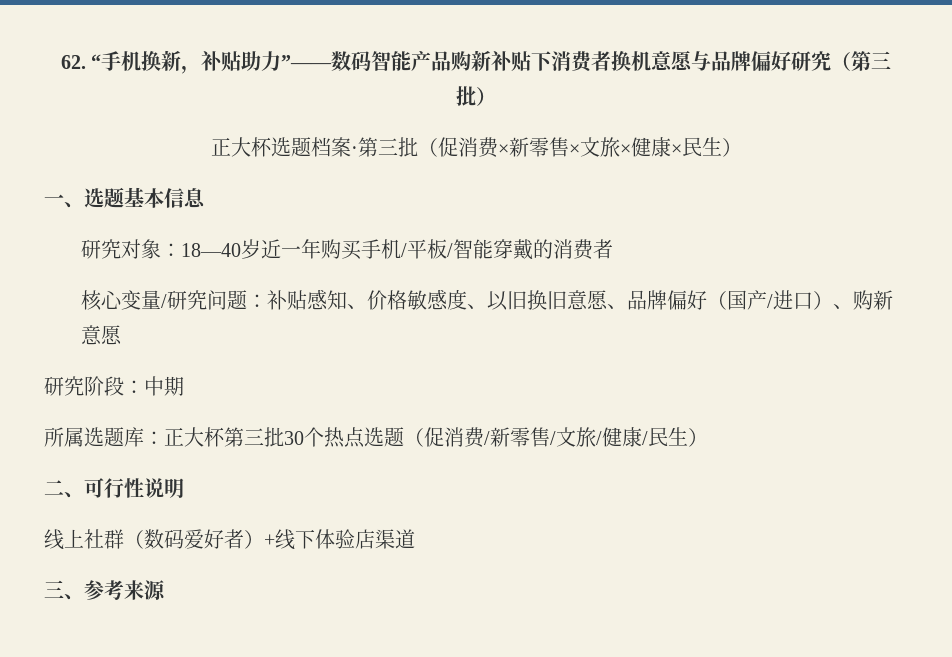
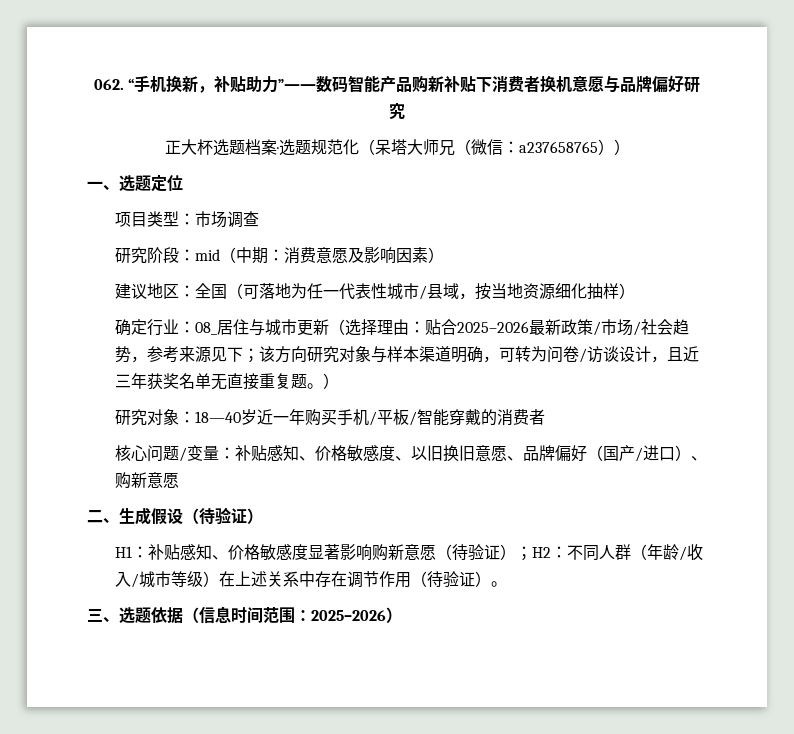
[60,55,86,69] 62. -> [93,79,124,90] 062.
[831,51,892,71] [456,86,496,106] （第三批） -> (405, 111) none
[357,137,742,158] [44,187,206,208] 第三批（促消费×新零售×文旅×健康×民生） // 一、选题基本信息 -> [278,139,630,156] [87,175,183,192] [114,211,259,228] [114,247,444,264] [114,283,635,300] [114,319,689,336] [114,346,699,363] [114,373,339,390] 选题规范化（呆塔大师兄（微信：a237658765）） // 一、选题定位 // 项目类型：市场调查 // 研究阶段：mid（中期：消费意愿及影响因素） // 建议地区：全国（可落地为任一代表性城市/县域，按当地资源细化抽样） // 确定行业：08_居住与城市更新（选择理由：贴合2025–2026最新政策/市场/社会趋势，参考来源见下；该方向研究对象与样本渠道明确，可转为问卷/访谈设计，且近三年获奖名单无直接重复题。）
[121,290,248,310] 变量/研究问题 -> [146,445,219,462] 问题/变量
[44,376,184,396] [44,427,708,448] [44,478,184,498] [44,529,415,550] [44,580,166,600] 研究阶段：中期 // 所属选题库：正大杯第三批30个热点选题（促消费/新零售/文旅/健康/民生） // 二、可行性说明 // 线上社群（数码爱好者）+线下体验店渠道 // 三、参考来源 -> [87,507,263,525] [114,544,703,561] [114,571,507,588] [87,606,402,624] 二、生成假设（待验证） // H1：补贴感知、价格敏感度显著影响购新意愿（待验证）；H2：不同人群（年龄/收入/城市等级）在上述关系中存在调节作用（待验证）。 // 三、选题依据（信息时间范围：2025–2026）

